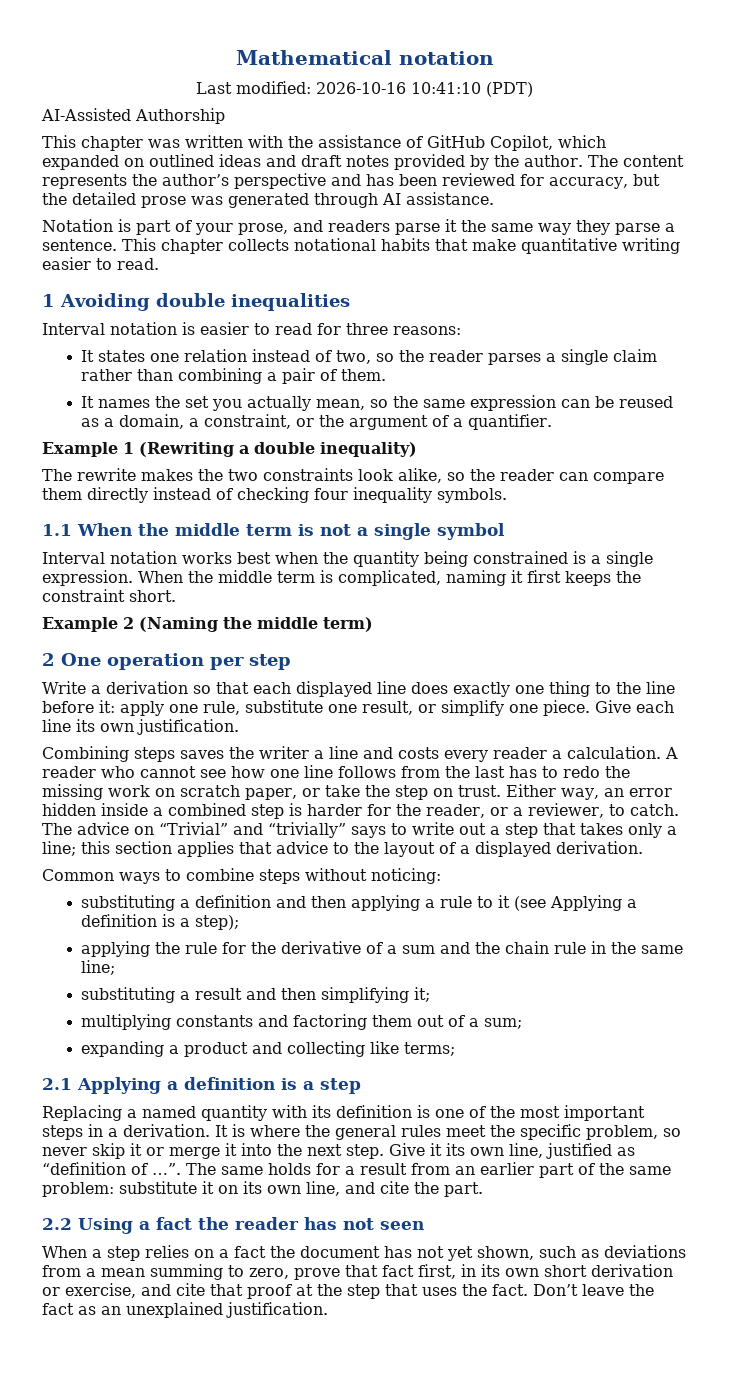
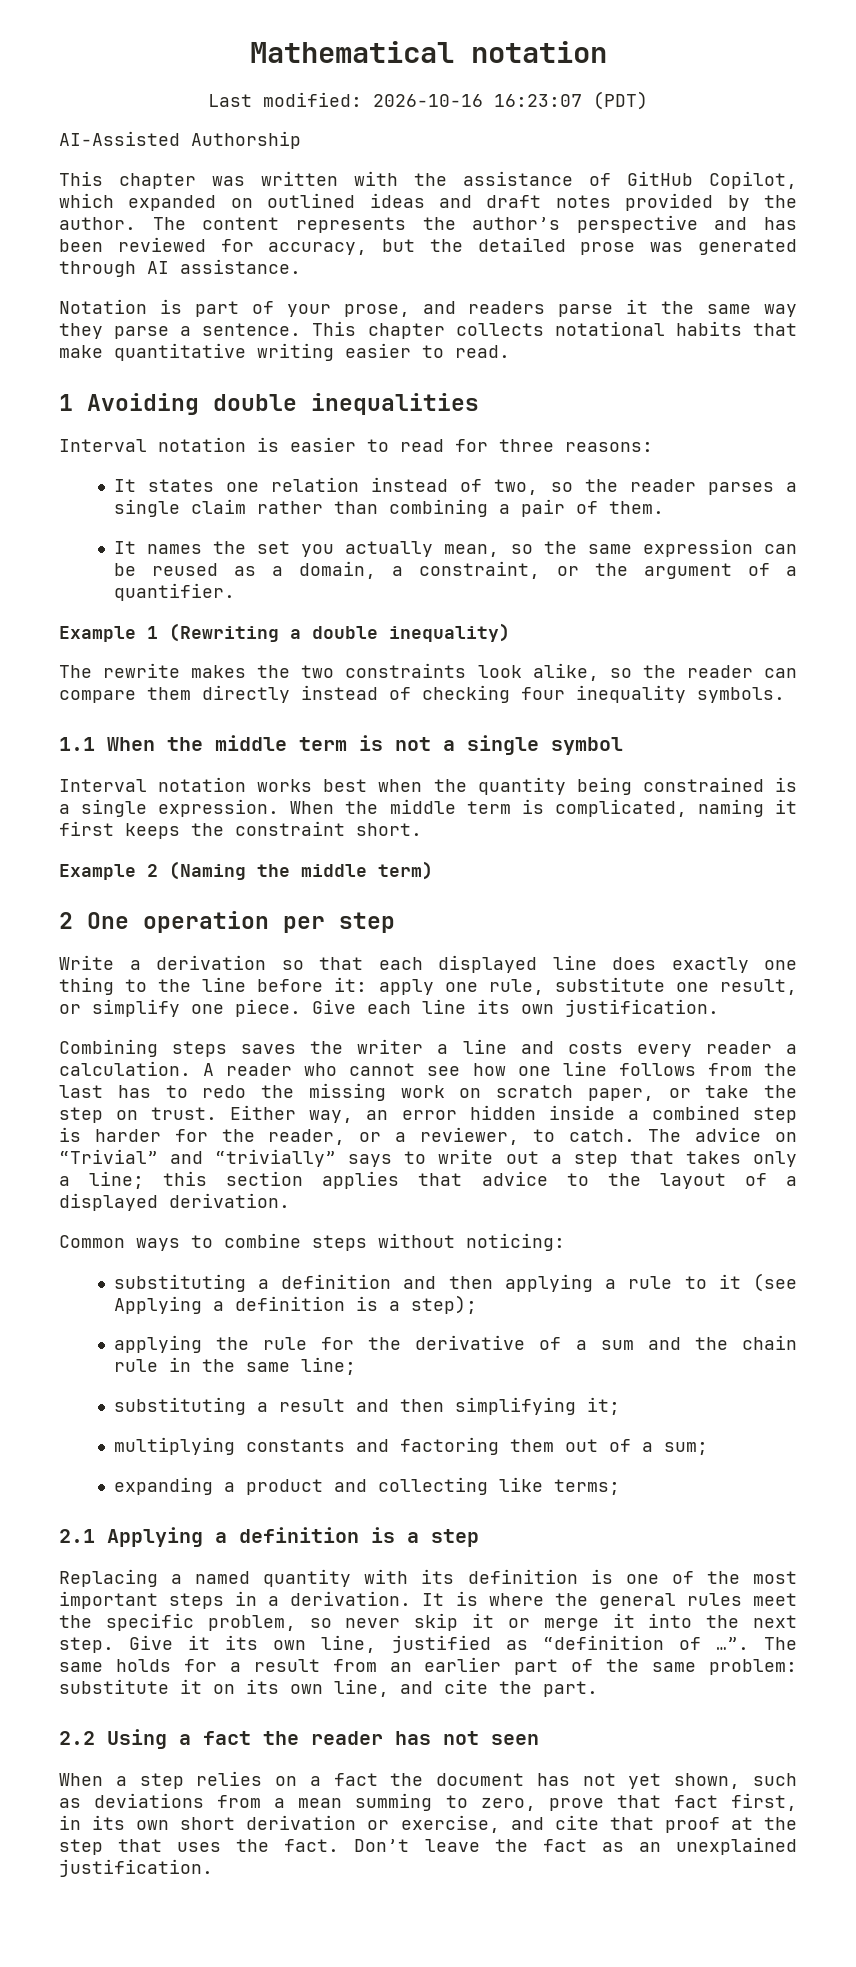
[411,82,481,94] 10:41:10 -> [494,94,582,107] 16:23:07

